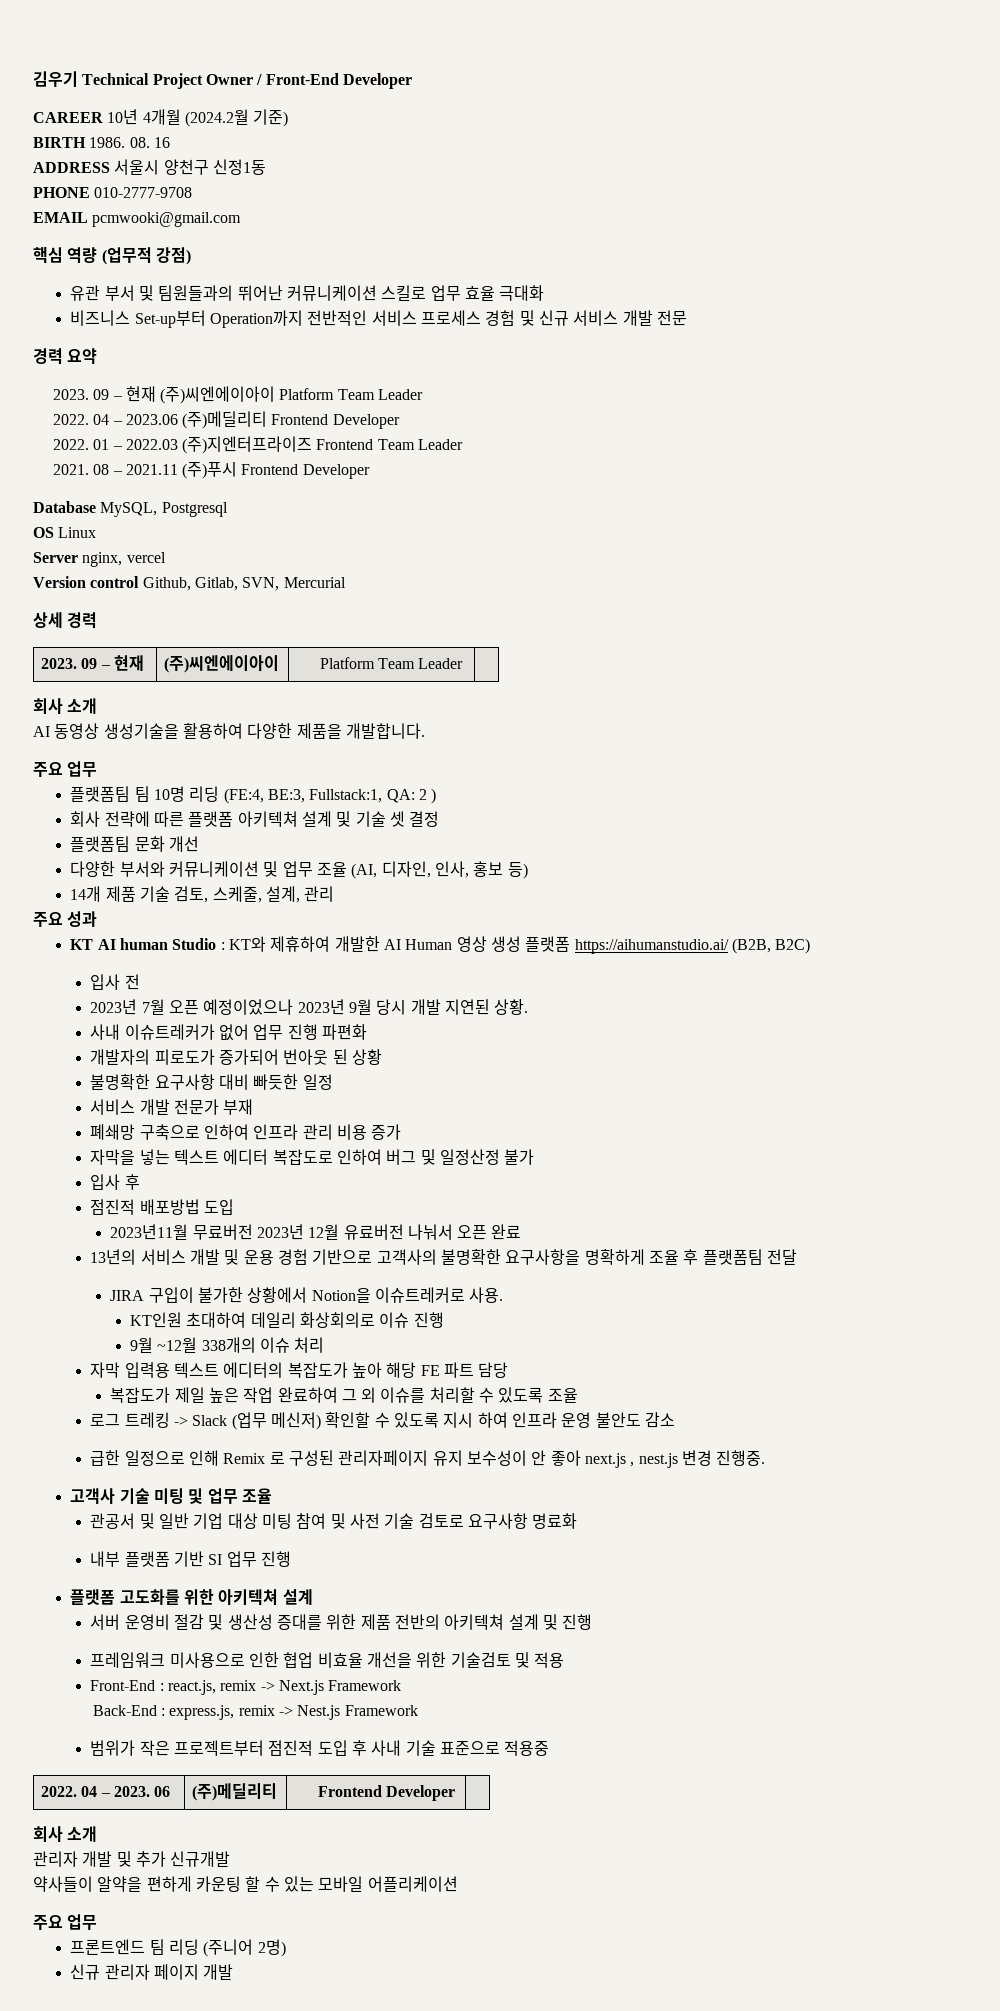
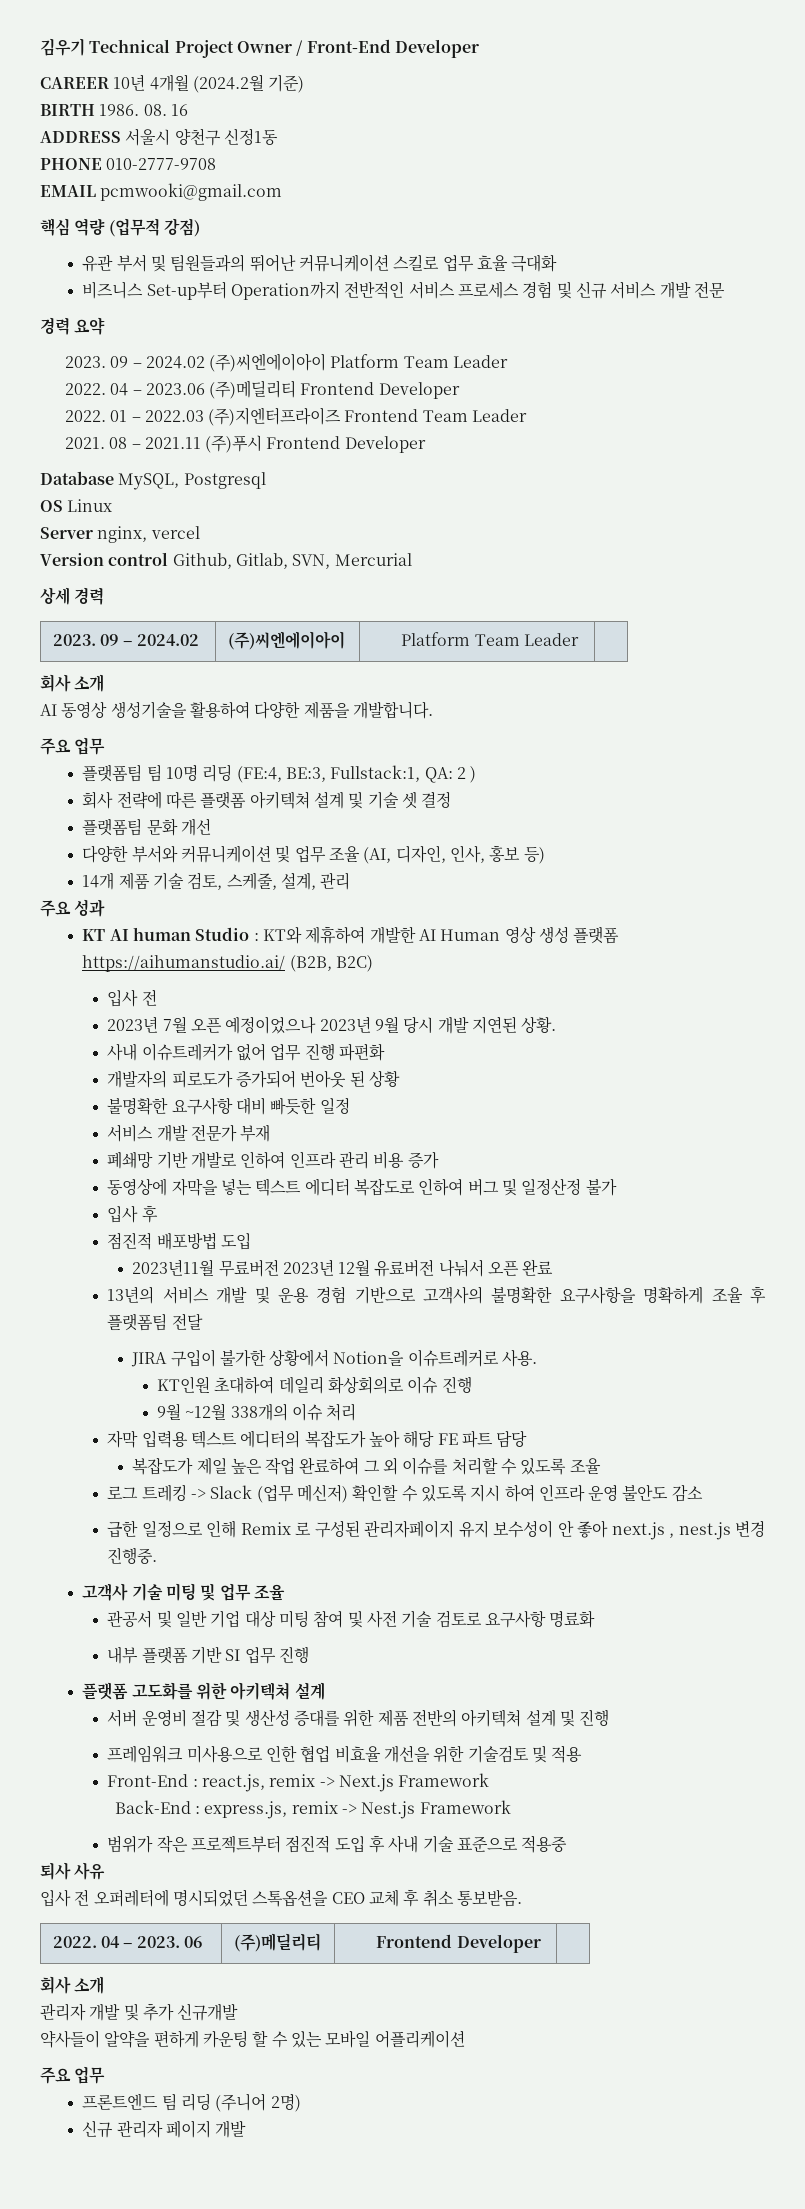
[125,386,156,402] 현재 -> [145,356,205,369] 2024.02
[113,655,144,671] 현재 -> [136,634,199,646] 2024.02
[139,1124,200,1140] 구축으로 -> [156,1151,237,1169] 기반 개발로
(402, 1132) none -> [107,1178,168,1196] 동영상에
(550, 1748) none -> [40,1862,106,1880] [40,1889,522,1907] // 퇴사 사유 // 입사 전 오퍼레터에 명시되었던 스톡옵션을 CEO 교체 후 취소 통보받음.

